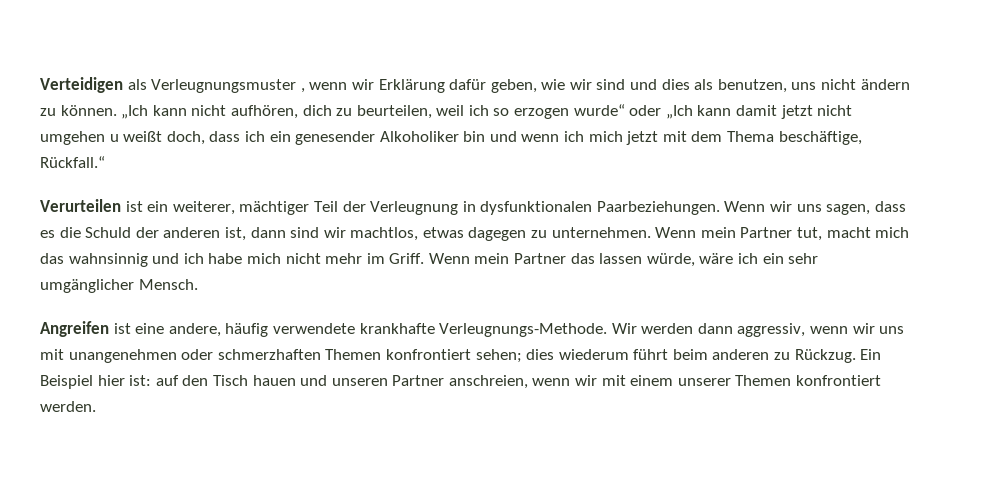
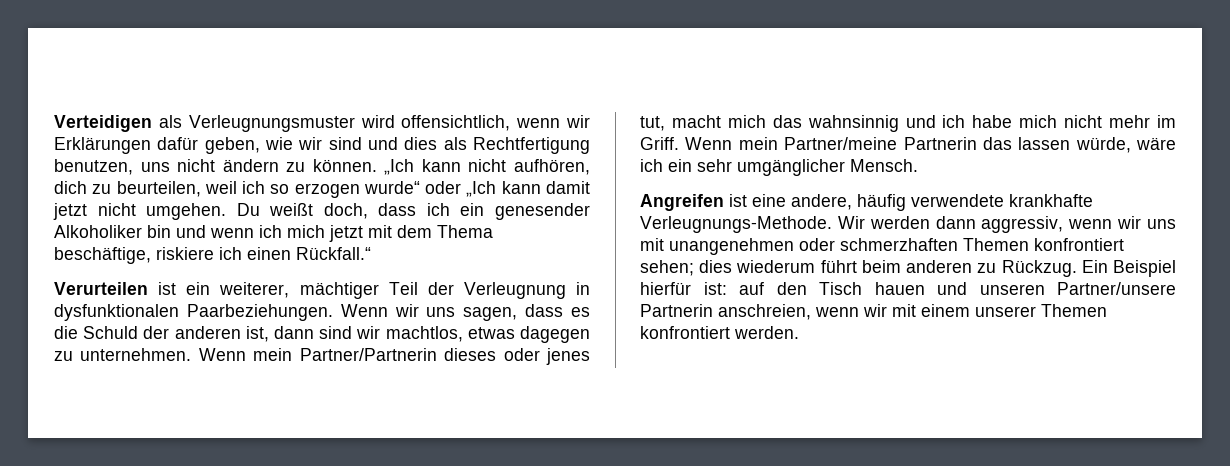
[300,79,445,93] , wenn wir Erklärung -> [360,115,590,131] [54,137,151,154] wird offensichtlich, wenn wir Erklärungen
(714, 84) none -> [472,137,590,154] Rechtfertigung
[40,131,119,145] umgehen u -> [146,203,260,220] umgehen. Du
(862, 138) none -> [156,247,291,260] riskiere ich einen
[740,227,793,238] Partner -> [299,348,590,365] Partner/Partnerin dieses oder jenes
[514,253,567,264] Partner -> [784,137,977,150] Partner/meine Partnerin
[97,375,125,386] hier -> [640,282,691,295] hierfür
[392,375,445,386] Partner -> [1057,282,1176,295] [640,304,713,317] Partner/unsere Partnerin

